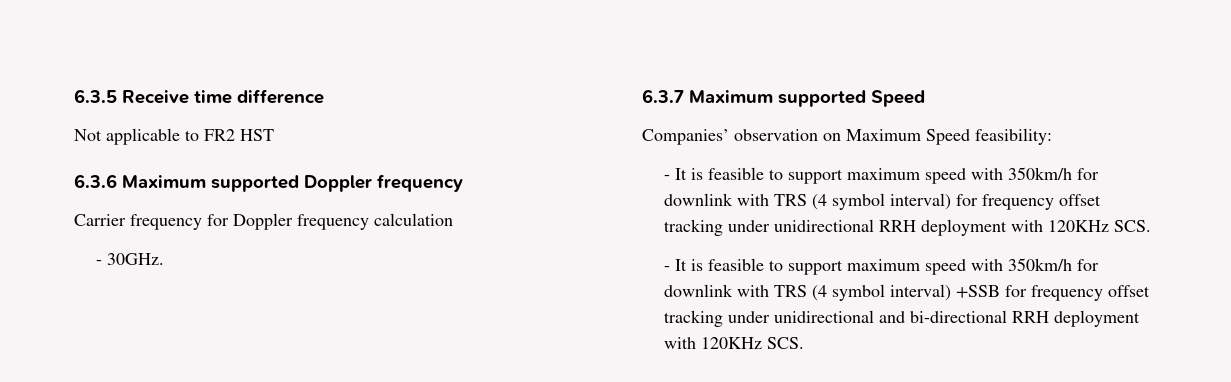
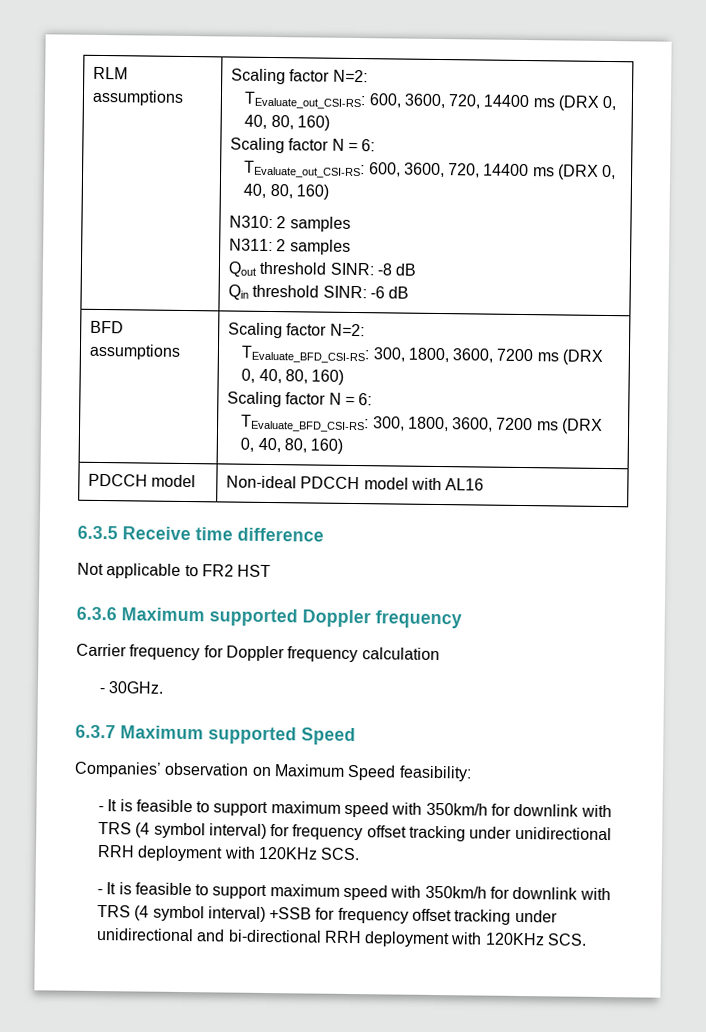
(74, 96) none -> [92,66,128,80] [91,89,184,106] [230,68,368,85] [244,91,618,111] [244,114,330,131] [229,137,376,154] [244,160,617,180] [243,183,329,200] [228,215,351,232] [228,238,351,255] [227,261,417,277] [227,284,410,300] [89,320,124,334] [88,343,181,360] [227,322,365,339] [241,345,604,365] [241,368,345,385] [226,391,373,408] [241,414,604,434] [240,437,344,454] [87,473,197,488] [225,475,485,491] RLM assumptions | Scaling factor N=2: // TEvaluate_out_CSI-RS: 600, 3600, 720, 14400 ms (DRX 0, 40, 80, 160) // Scaling factor N = 6: // TEvaluate_out_CSI-RS: 600, 3600, 720, 14400 ms (DRX 0, 40, 80, 160) // N310: 2 samples // N311: 2 samples // Qout threshold SINR: -8 dB // Qin threshold SINR: -6 dB // BFD assumptions | Scaling factor N=2: // TEvaluate_BFD_CSI-RS: 300, 1800, 3600, 7200 ms (DRX 0, 40, 80, 160) // Scaling factor N = 6: // TEvaluate_BFD_CSI-RS: 300, 1800, 3600, 7200 ms (DRX 0, 40, 80, 160) // PDCCH model | Non-ideal PDCCH model with AL16 //

